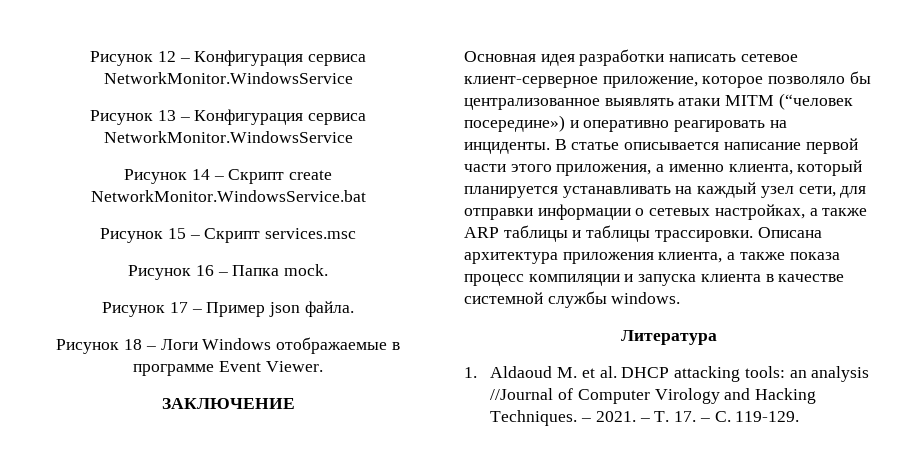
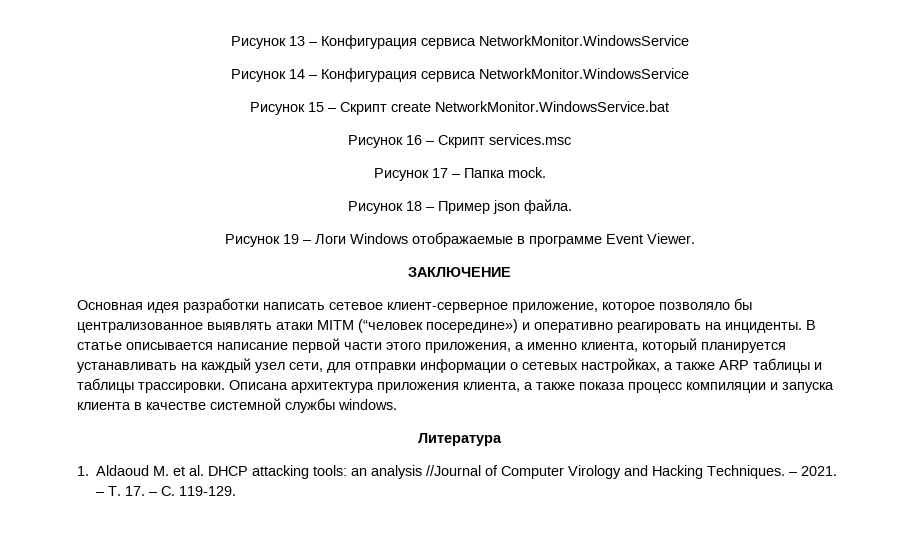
[90,50,366,66] [103,72,353,84] [90,110,154,125] Рисунок 12 – Конфигурация сервиса NetworkMonitor.WindowsService // Рисунок -> [230,36,286,49] Рисунок
(224, 178) none -> [320,68,689,82] [250,102,337,115] Конфигурация сервиса NetworkMonitor.WindowsService // Рисунок 15 –
[167,228,186,239] 15 -> [406,135,422,145] 16
[195,265,214,276] 16 -> [431,168,448,178] 17
[169,302,188,313] 17 -> [405,201,422,211] 18
[124,339,143,350] 18 -> [282,234,299,244] 19

